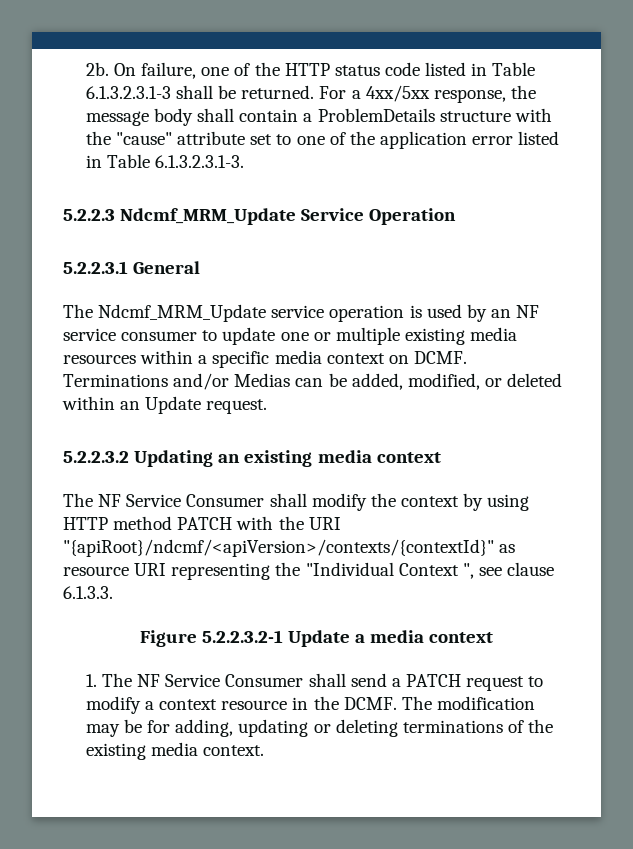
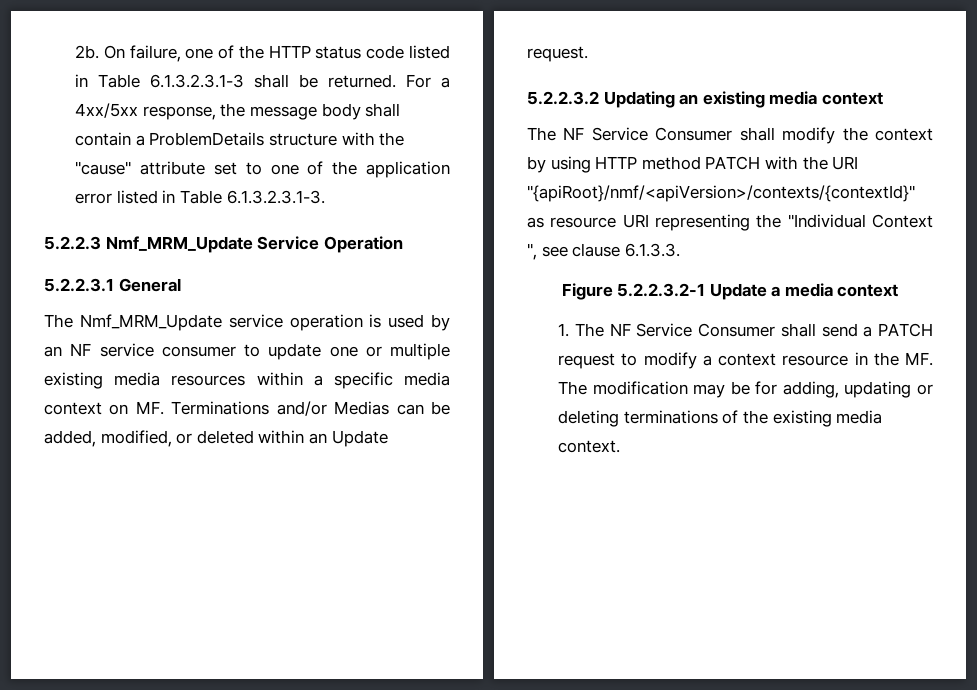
[120,208,297,225] Ndcmf_MRM_Update -> [105,236,253,253] Nmf_MRM_Update
[98,304,267,322] Ndcmf_MRM_Update -> [79,314,222,331] Nmf_MRM_Update
[413,351,467,364] DCMF. -> [135,401,164,415] MF.
[63,539,494,557] "{apiRoot}/ndcmf/<apiVersion>/contexts/{contextId}" -> [527,185,915,202] "{apiRoot}/nmf/<apiVersion>/contexts/{contextId}"
[343,697,397,710] DCMF. -> [905,352,933,366] MF.

